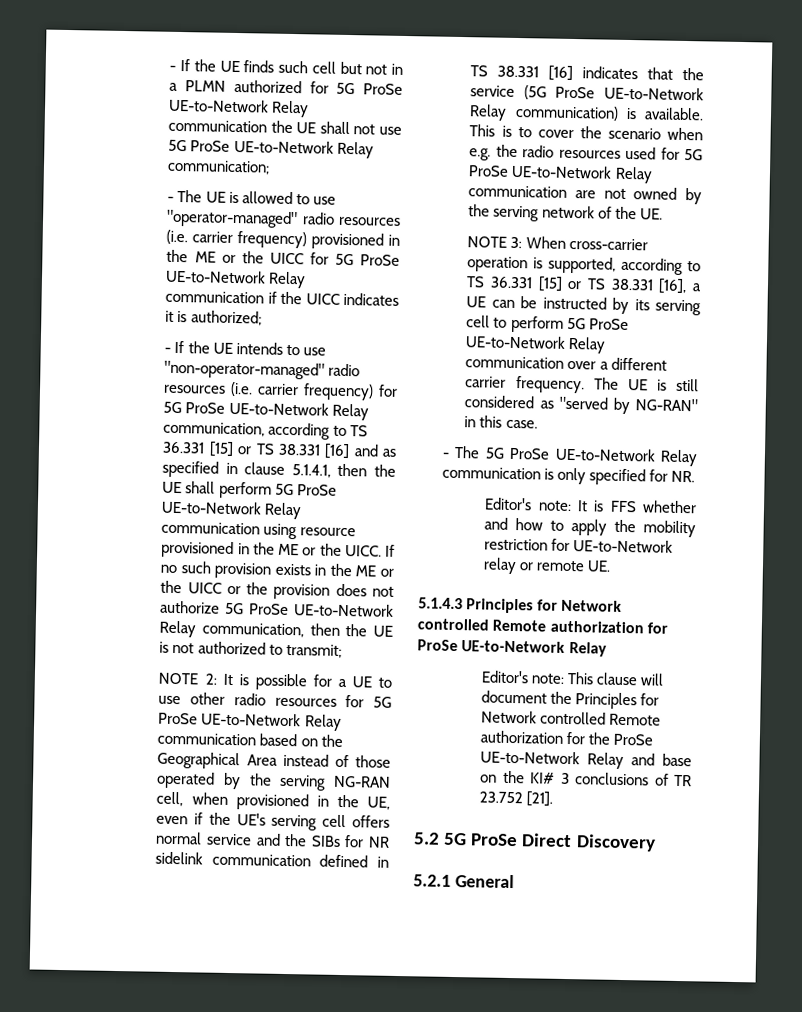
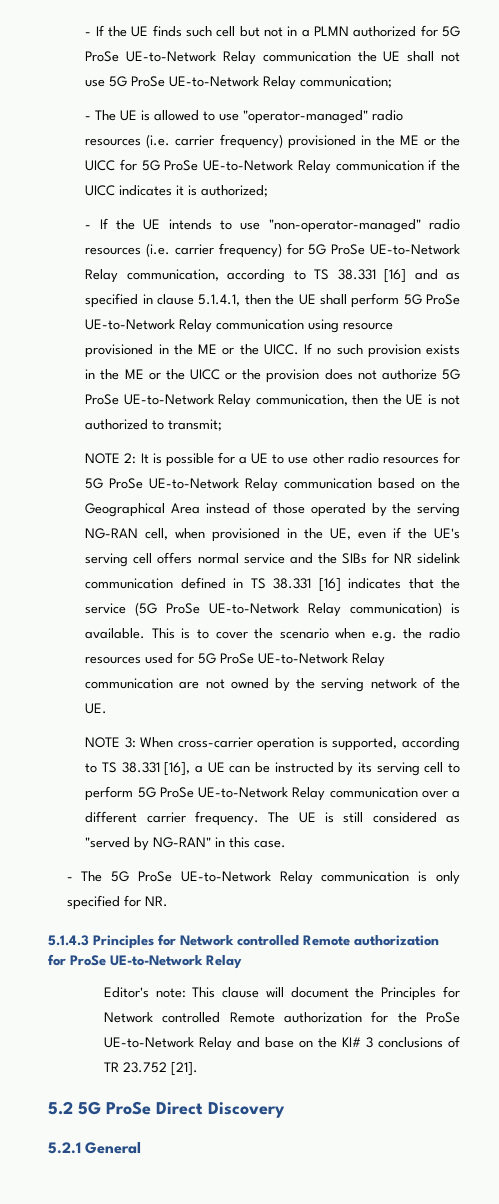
[162,441,275,457] 36.331 [15] or TS -> (330, 274) none
[490,276,607,292] 36.331 [15] or TS -> (117, 767) none
[484,497,697,514] [484,517,696,538] [484,538,674,553] [483,557,612,575] // Editor's note: It is FFS whether and how to apply the mobility restriction for UE-to-Network relay or remote UE. -> (168, 901) none

